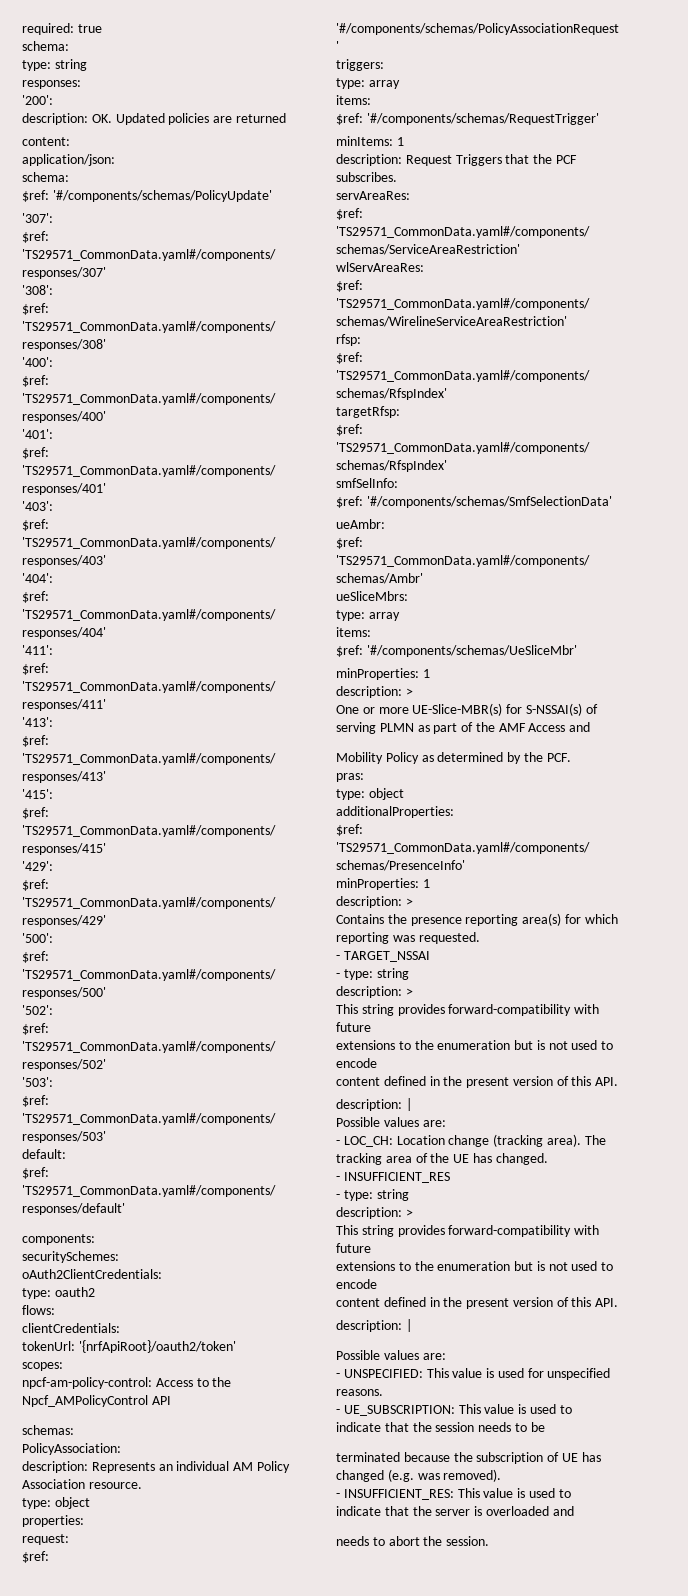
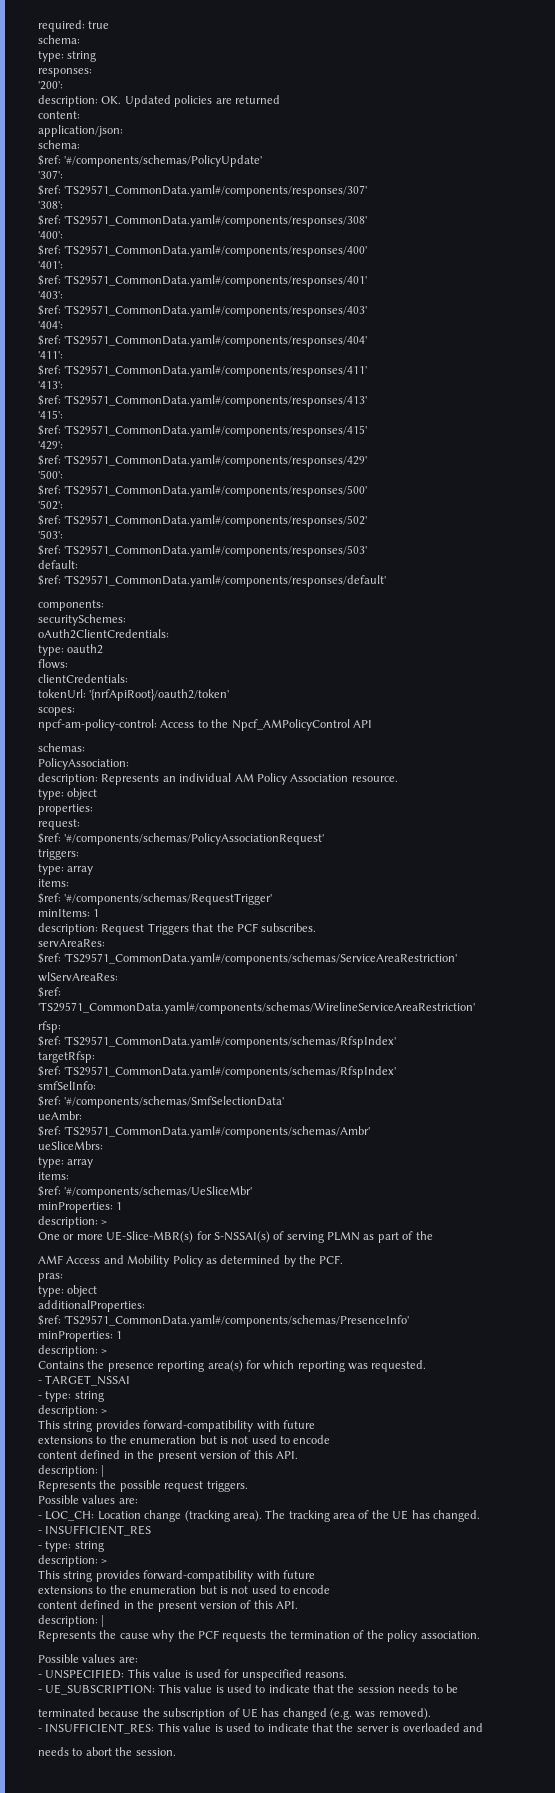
(495, 727) none -> (433, 1235) //
(591, 727) // -> (124, 1259) none
(412, 1104) none -> [38,1480,248,1492] // Represents the possible request triggers.
(412, 1325) none -> [38,1630,480,1642] // Represents the cause why the PCF requests the termination of the policy association.

